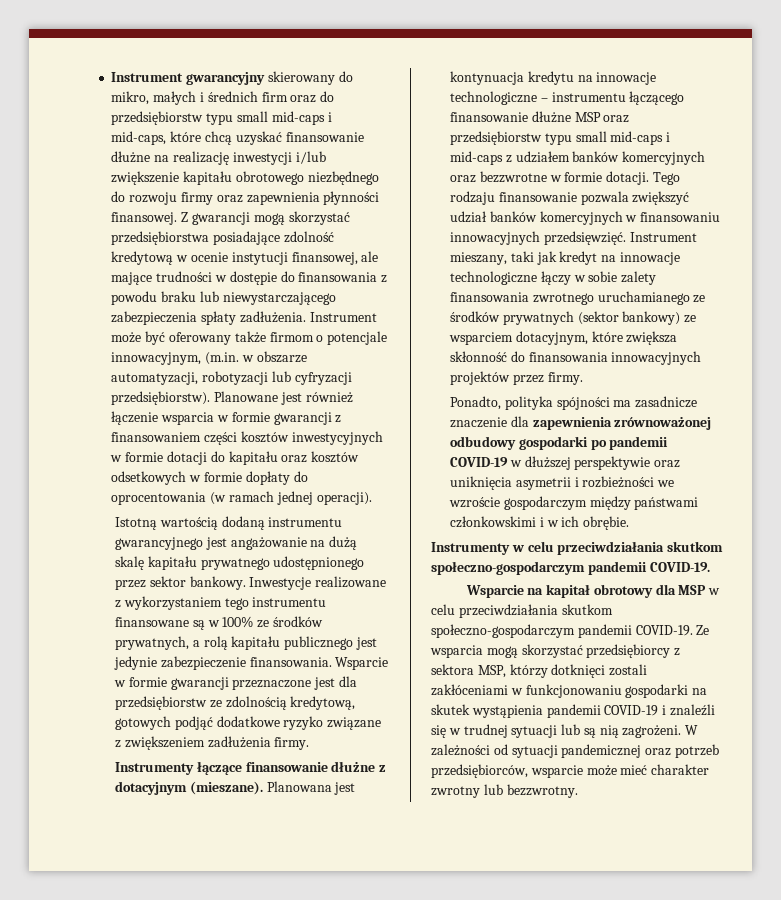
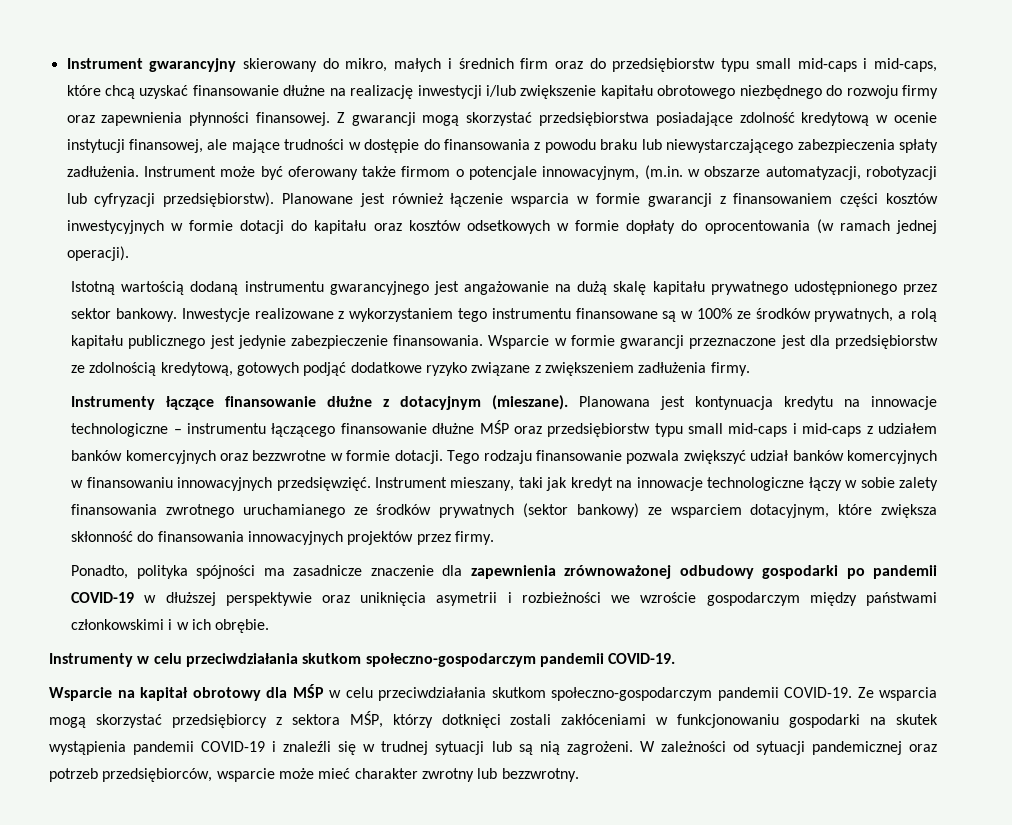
[574,112,601,122] MSP -> [479,420,509,434] MŚP
[678,585,707,595] MSP -> [292,684,324,698] MŚP
[477,665,506,678] MSP, -> [349,711,383,728] MŚP,

